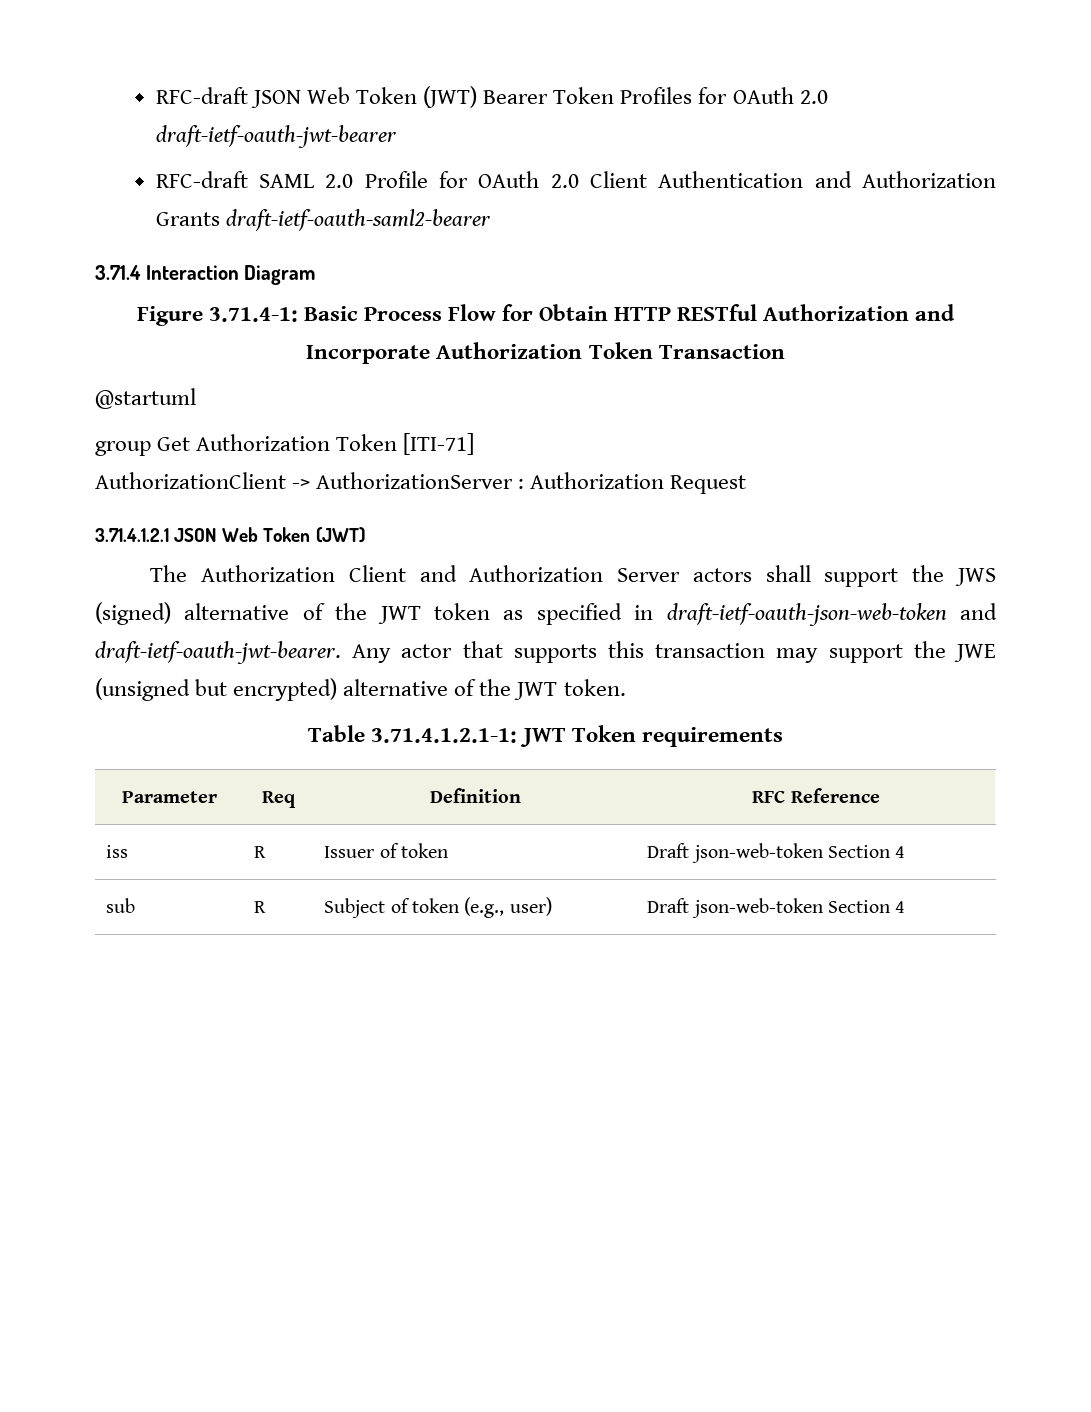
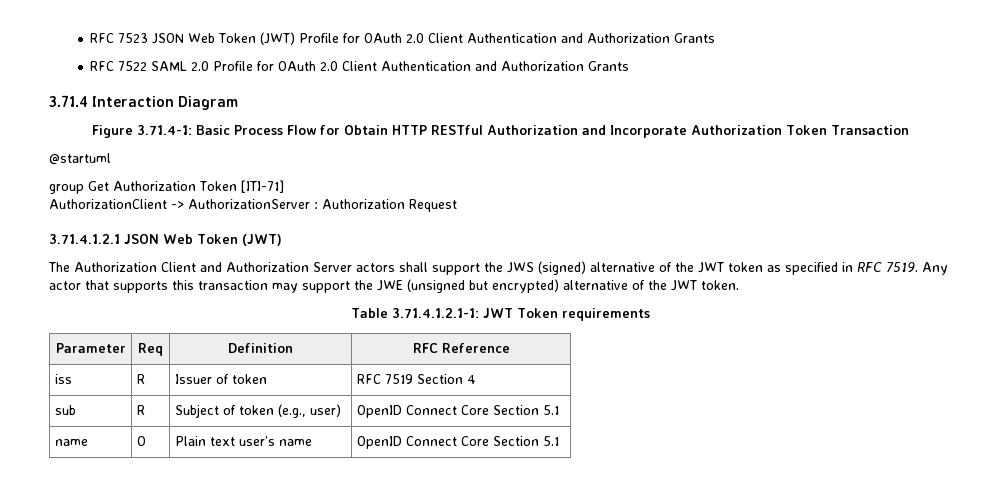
[155,86,828,108] [155,125,397,148] [155,171,248,188] RFC-draft JSON Web Token (JWT) Bearer Token Profiles for OAuth 2.0 draft-ietf-oauth-jwt-bearer // RFC-draft -> [90,32,716,45] [90,61,148,71] RFC 7523 JSON Web Token (JWT) Profile for OAuth 2.0 Client Authentication and Authorization Grants // RFC 7522
[225,209,491,231] draft-ietf-oauth-saml2-bearer -> (630, 66) none
[666,603,997,626] [95,641,341,664] draft-ietf-oauth-json-web-token and draft-ietf-oauth-jwt-bearer. -> [857,262,918,272] RFC 7519.
[647,843,823,863] Draft json-web-token -> [356,374,413,384] RFC 7519
[647,898,906,918] Draft json-web-token Section 4 -> [356,405,559,418] [54,439,88,446] [136,436,146,446] [174,436,312,446] [356,436,559,449] OpenID Connect Core Section 5.1 // name | O | Plain text user’s name | OpenID Connect Core Section 5.1

